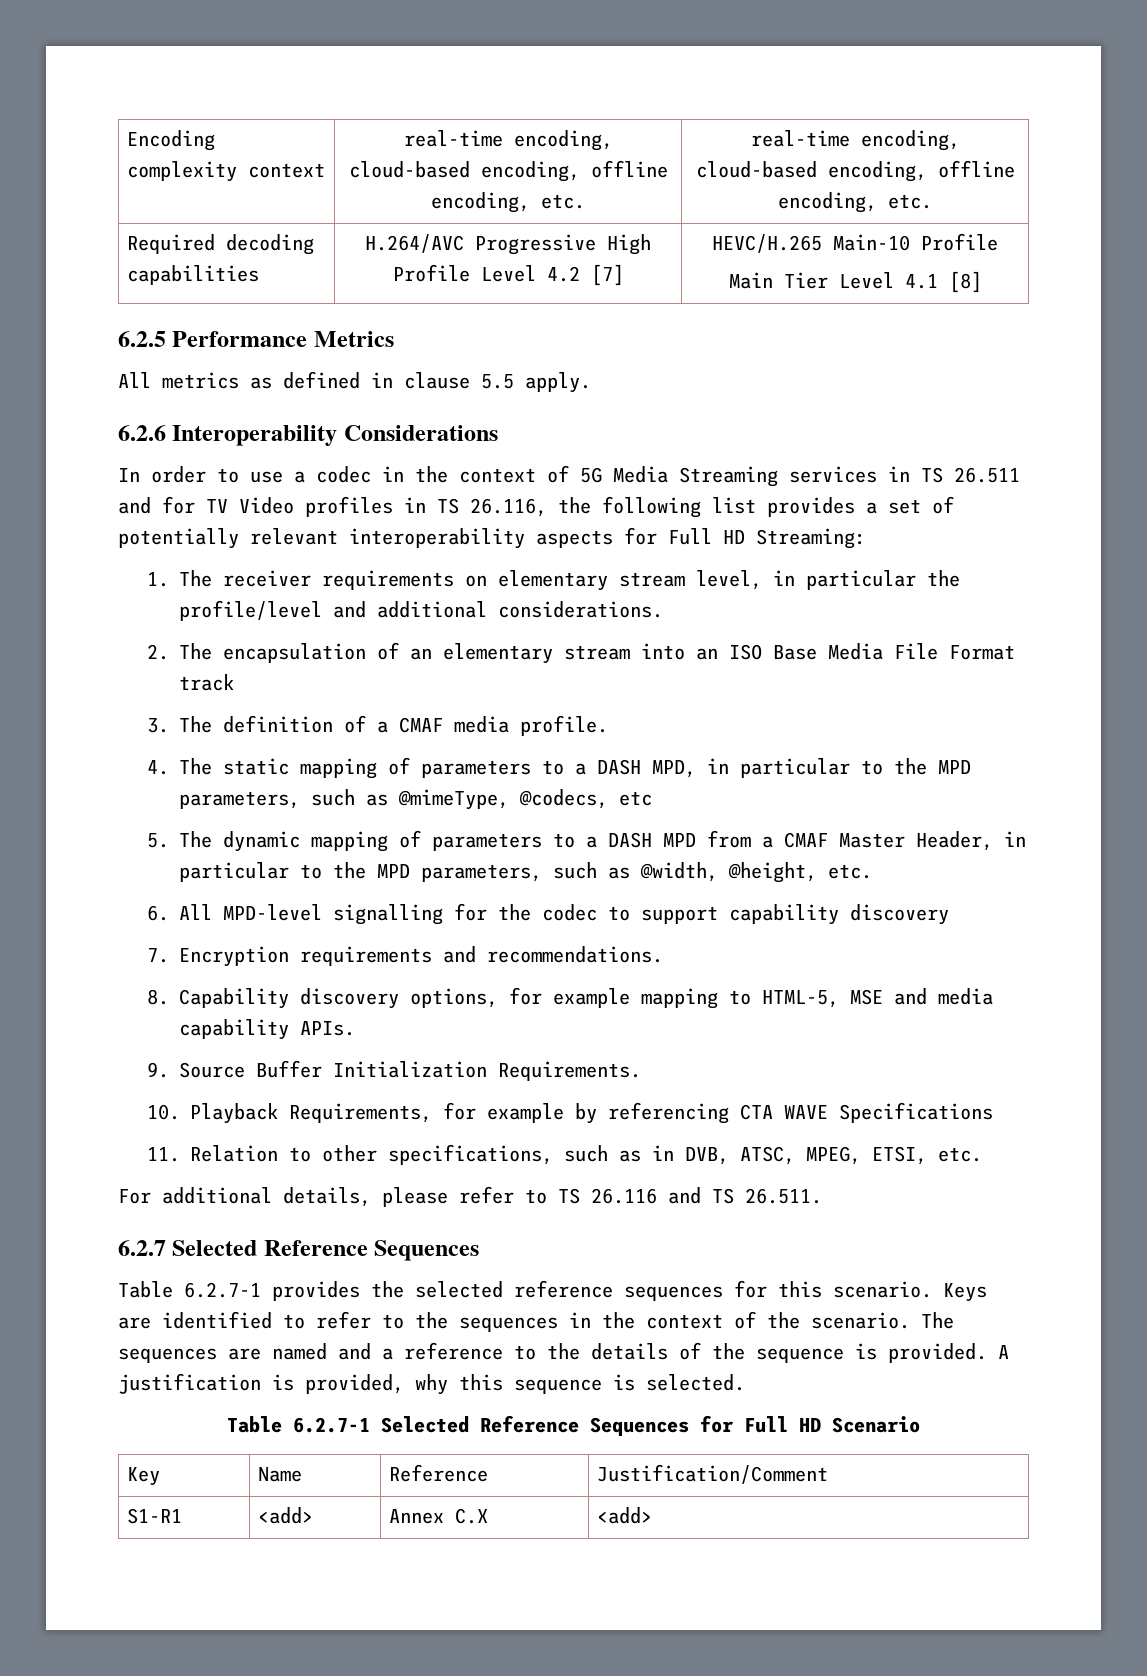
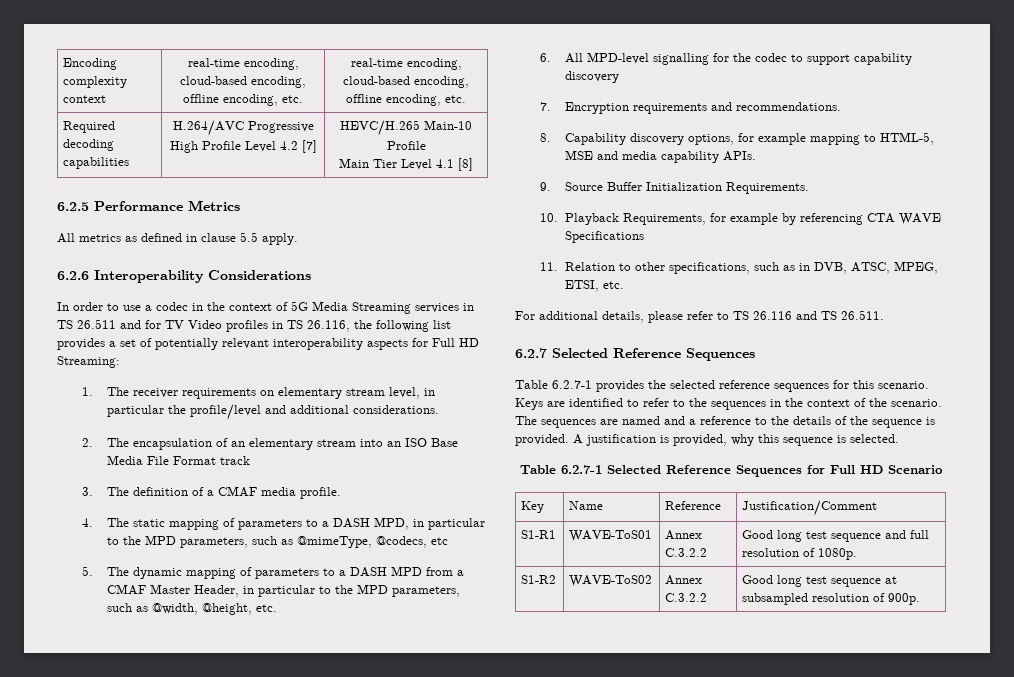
[258,1507,314,1524] [389,1508,489,1524] [597,1507,653,1524] <add> | Annex C.X | <add> -> [569,530,653,542] [665,530,703,540] [665,548,708,557] [742,530,930,542] [742,548,858,560] [521,575,557,584] [569,575,653,587] [665,575,703,585] [665,593,708,602] [742,575,898,587] [742,593,921,605] WAVE-ToS01 | Annex C.3.2.2 | Good long test sequence and full resolution of 1080p. // S1-R2 | WAVE-ToS02 | Annex C.3.2.2 | Good long test sequence at subsampled resolution of 900p.

